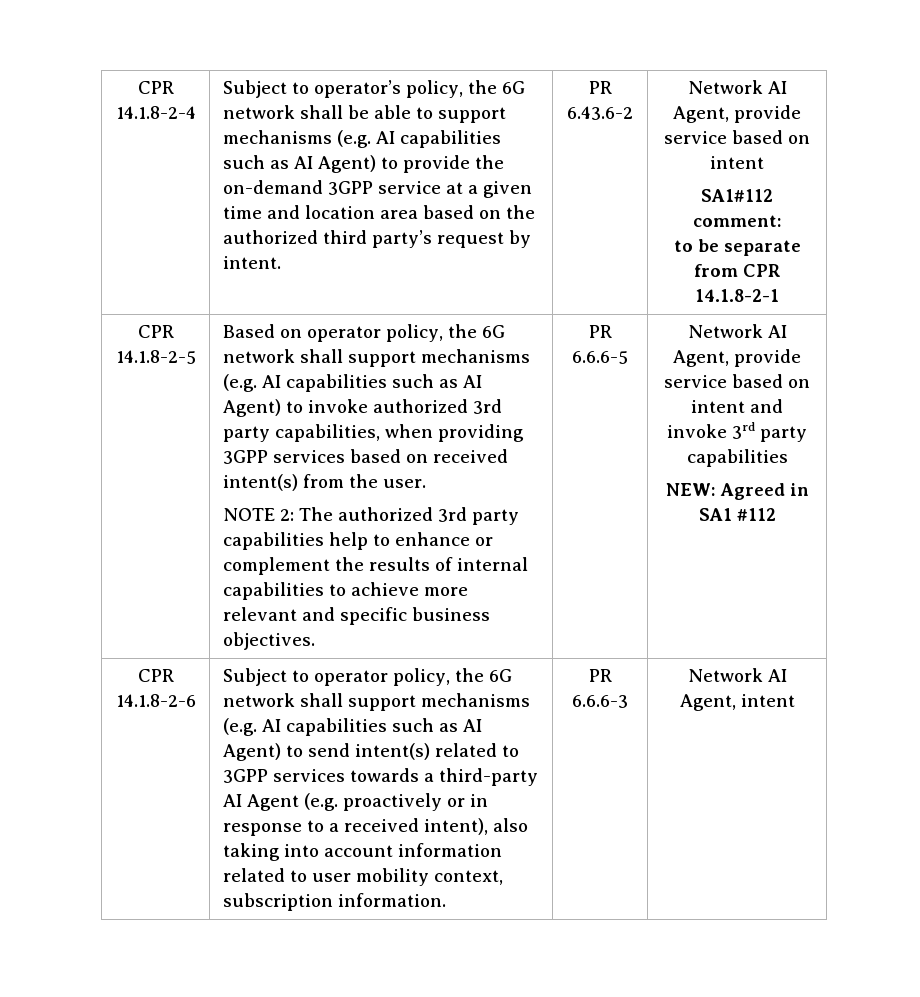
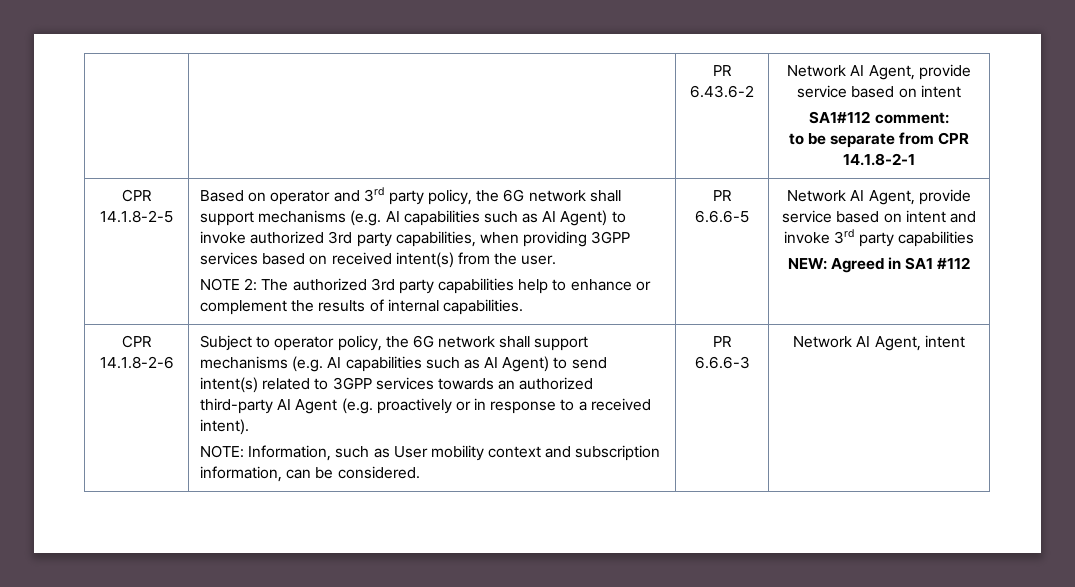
[137,81,174,94] [115,106,196,119] [222,80,525,98] [222,105,506,123] [222,130,501,148] [222,155,504,173] [222,180,532,198] [222,205,535,219] [222,230,531,248] [222,256,281,269] CPR 14.1.8-2-4 | Subject to operator’s policy, the 6G network shall be able to support mechanisms (e.g. AI capabilities such as AI Agent) to provide the on-demand 3GPP service at a given time and location area based on the authorized third party’s request by intent. -> (713, 70) |
(381, 334) none -> [333,187,424,205] and 3rd party
[222,582,468,600] [222,607,490,625] [222,632,315,650] capabilities to achieve more relevant and specific business objectives. -> [442,299,523,315] capabilities.
[423,773,434,782] a -> [498,377,594,390] an authorized
[423,818,528,835] [222,843,502,861] [222,868,503,886] [222,893,446,911] intent), also taking into account information related to user mobility context, subscription information. -> [199,419,249,435] [199,445,661,461] [199,466,420,482] intent). // NOTE: Information, such as User mobility context and subscription information, can be considered.

